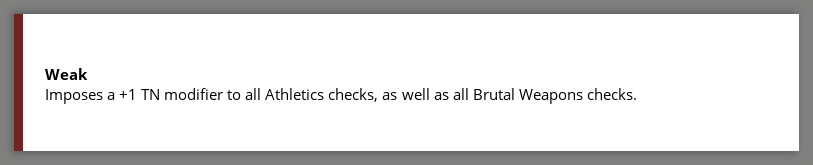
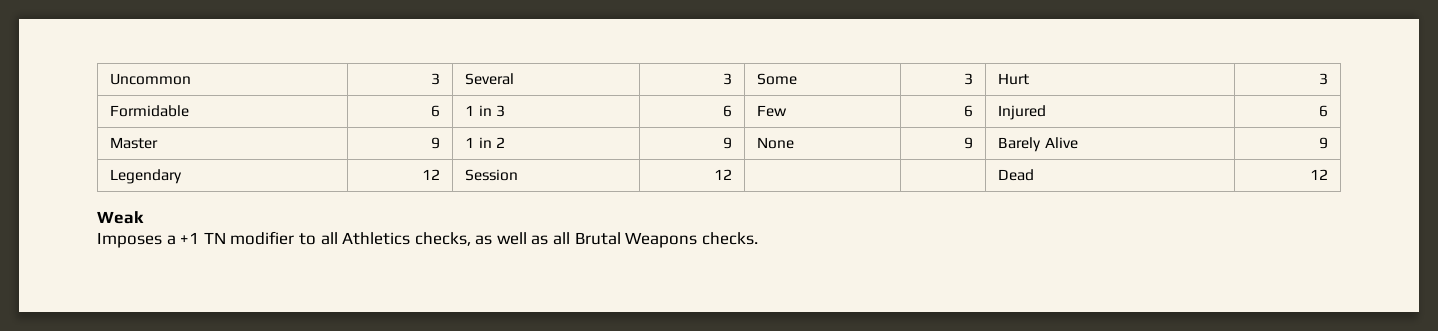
(45, 74) none -> [110,73,192,85] [430,73,440,85] [465,73,515,85] [722,73,732,85] [757,73,798,85] [963,73,973,85] [998,73,1030,85] [1318,73,1328,85] [110,105,190,117] [430,105,440,117] [465,105,505,117] [722,105,732,117] [757,105,788,117] [963,105,973,117] [998,105,1047,120] [1318,105,1328,117] [110,137,159,149] [430,137,440,149] [465,137,505,148] [722,137,732,149] [757,137,795,149] [963,137,973,149] [998,137,1078,152] [1318,137,1328,149] [110,169,183,184] [421,169,440,180] [465,169,519,181] [713,169,732,180] [998,169,1035,181] [1309,169,1328,180] Uncommon | 3 | Several | 3 | Some | 3 | Hurt | 3 // Formidable | 6 | 1 in 3 | 6 | Few | 6 | Injured | 6 // Master | 9 | 1 in 2 | 9 | None | 9 | Barely Alive | 9 // Legendary | 12 | Session | 12 | | | Dead | 12 //

